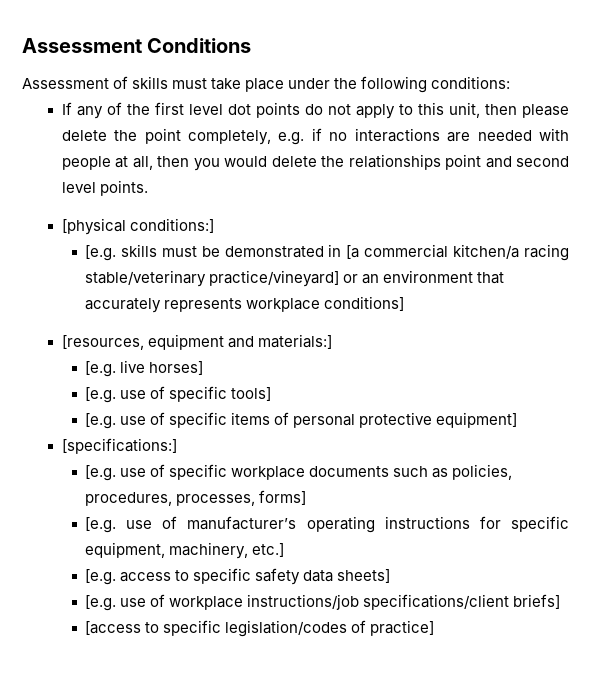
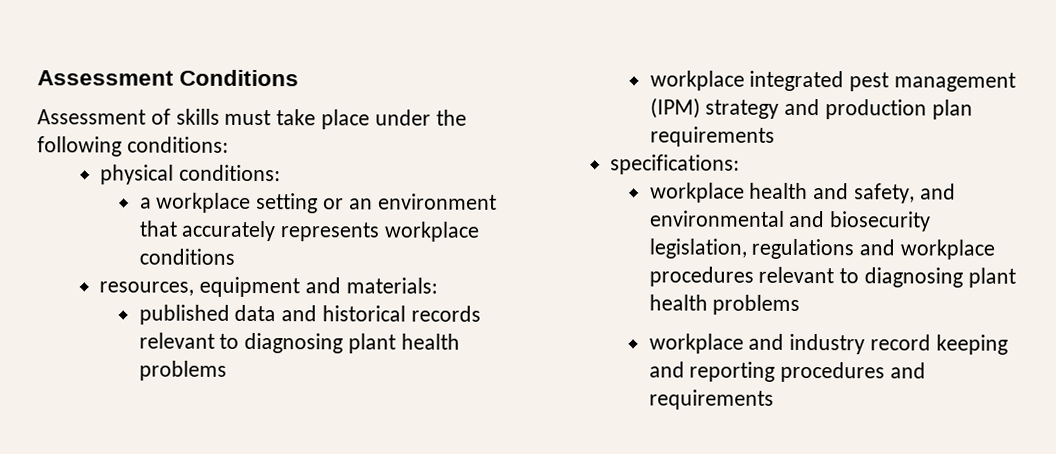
[61,102,569,119] [61,128,570,145] [61,154,569,171] [61,180,148,196] [61,218,214,235] [85,244,569,261] [85,270,340,287] If any of the first level dot points do not apply to this unit, then please delete the point completely, e.g. if no interactions are needed with people at all, then you would delete the relationships point and second level points. // [physical conditions:] // [e.g. skills must be demonstrated in [a commercial kitchen/a racing stable/veterinary practice/vineyard] -> [100,164,281,185] [139,192,319,214] physical conditions: // a workplace setting
[324,296,405,311] [61,334,332,350] [85,360,204,377] [85,386,272,403] [85,412,518,429] [61,438,177,454] [85,464,513,481] [85,490,307,506] [85,516,569,533] [85,542,285,559] [85,568,391,585] [85,594,561,611] [85,620,435,637] conditions] // [resources, equipment and materials:] // [e.g. live horses] // [e.g. use of specific tools] // [e.g. use of specific items of personal protective equipment] // [specifications:] // [e.g. use of specific workplace documents such as policies, procedures, processes, forms] // [e.g. use of manufacturer’s operating instructions for specific equipment, machinery, etc.] // [e.g. access to specific safety data sheets] // [e.g. use of workplace instructions/job specifications/client briefs] // [access to specific legislation/codes of practice] -> [138,248,235,265] [99,276,438,298] [138,304,481,325] [138,332,460,354] [138,360,227,381] [649,70,1016,92] [649,97,973,120] [649,126,775,147] [610,154,741,175] [649,182,956,204] [649,210,932,232] [648,238,995,260] [648,266,1016,288] [648,294,801,316] [648,333,1008,355] [648,361,926,383] [648,389,774,410] conditions // resources, equipment and materials: // published data and historical records relevant to diagnosing plant health problems // workplace integrated pest management (IPM) strategy and production plan requirements // specifications: // workplace health and safety, and environmental and biosecurity legislation, regulations and workplace procedures relevant to diagnosing plant health problems // workplace and industry record keeping and reporting procedures and requirements

